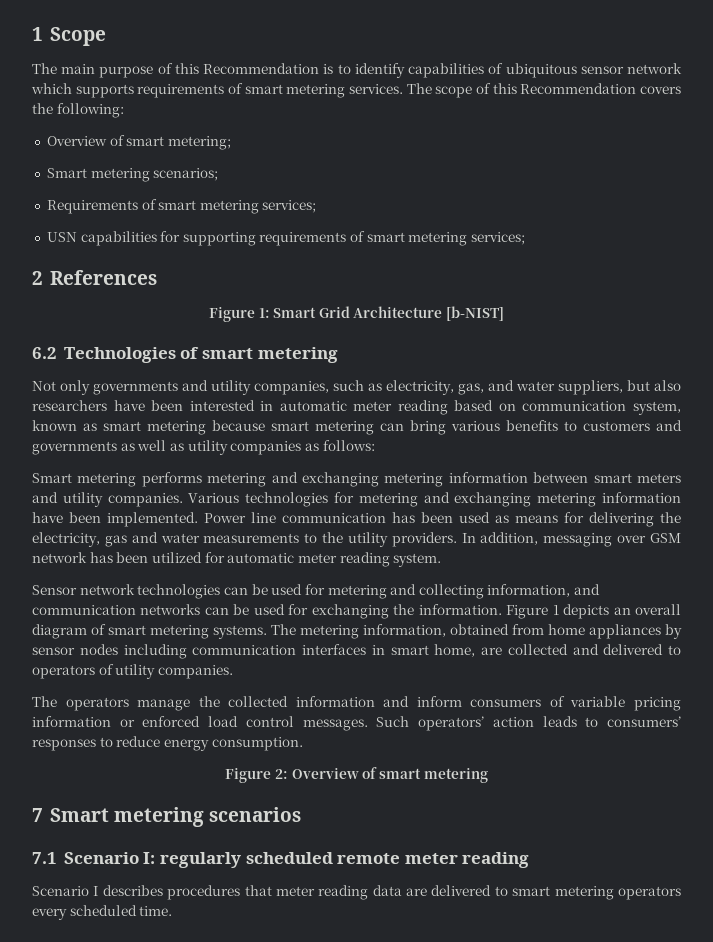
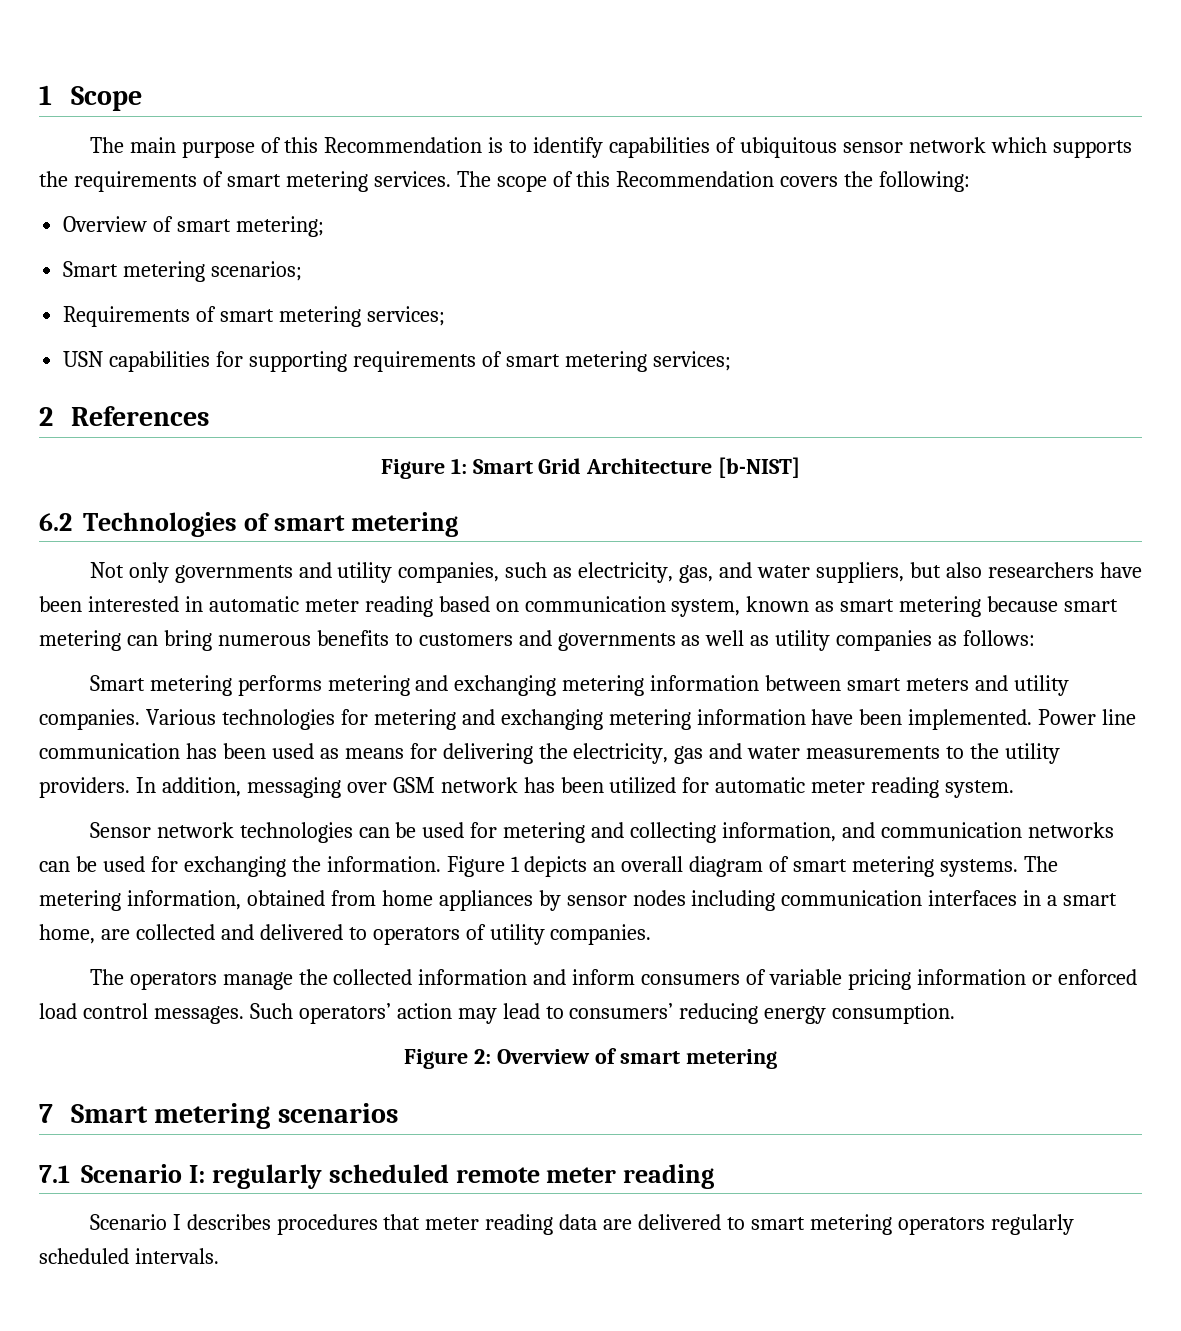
(134, 91) none -> [39,171,68,187] the
[451,421,500,431] various -> [217,635,311,646] numerous
(385, 650) none -> [1047,895,1058,906] a
[542,716,682,727] [32,736,161,751] leads to consumers’ responses to reduce -> [457,1003,759,1024] may lead to consumers’ reducing
[32,905,173,920] every scheduled time. -> [990,1214,1074,1235] [39,1248,219,1264] regularly scheduled intervals.

